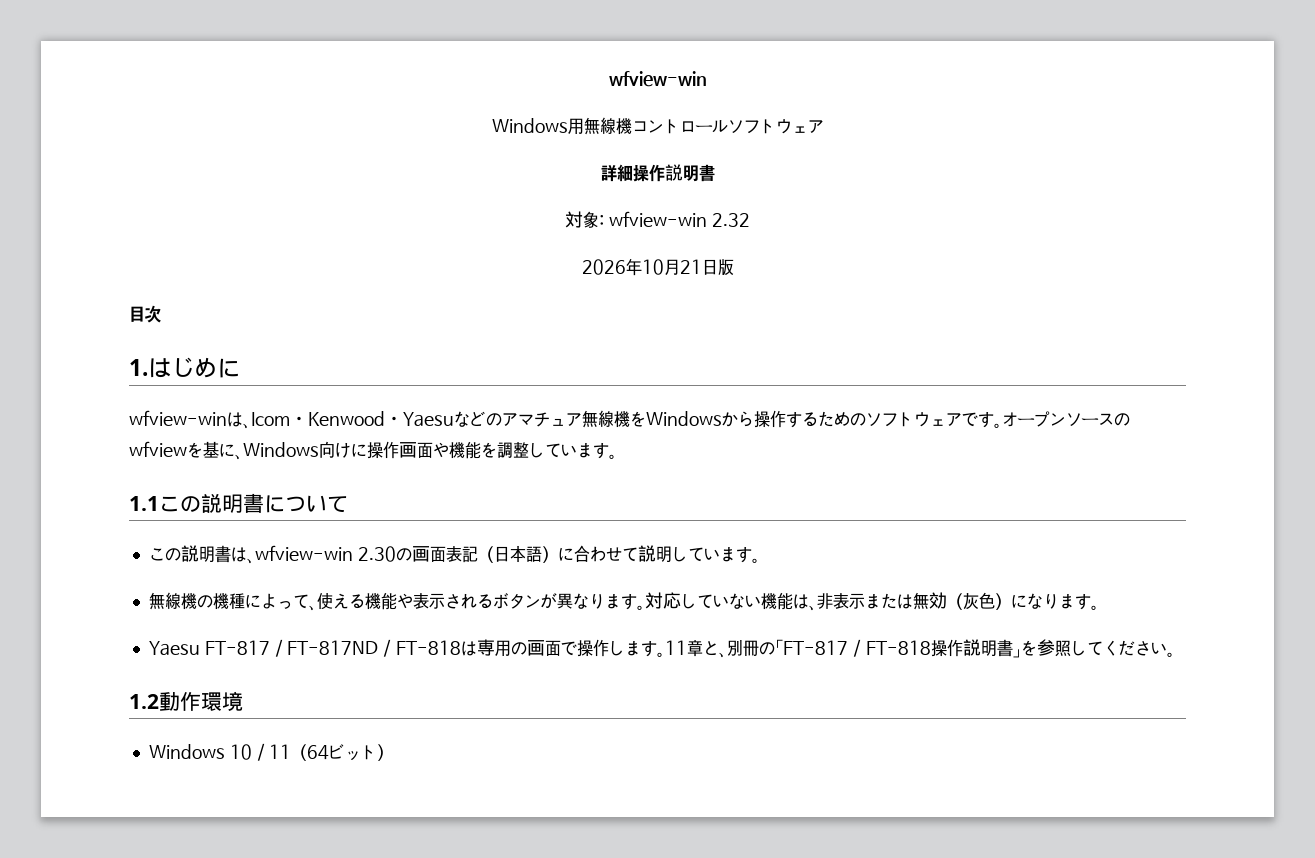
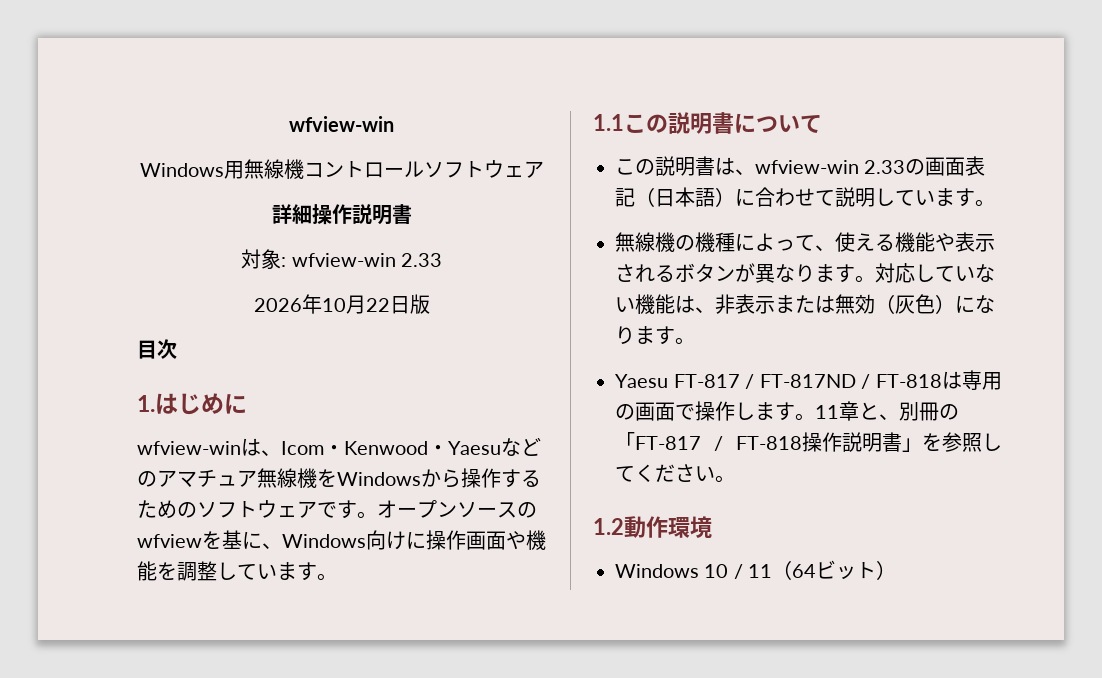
[711,213,750,227] 2.32 -> [400,253,442,267] 2.33
[679,259,702,274] 21 -> [365,298,390,312] 22
[357,546,396,562] 2.30 -> [864,160,906,174] 2.33

